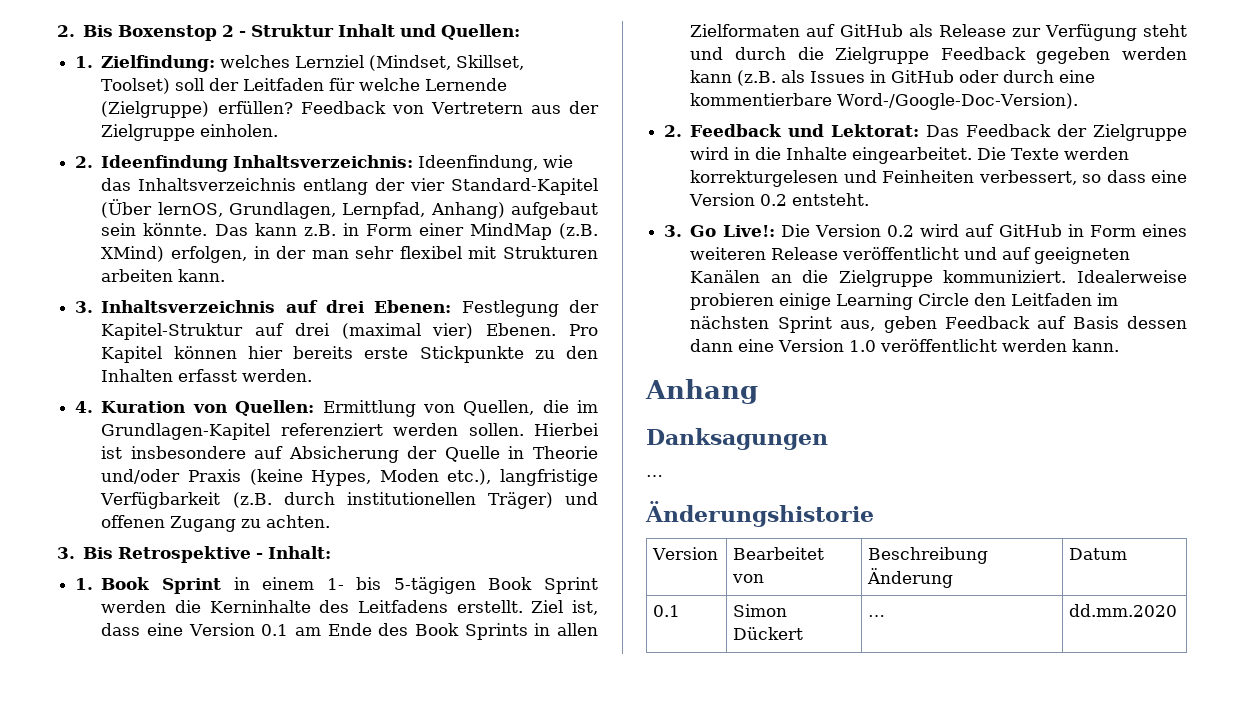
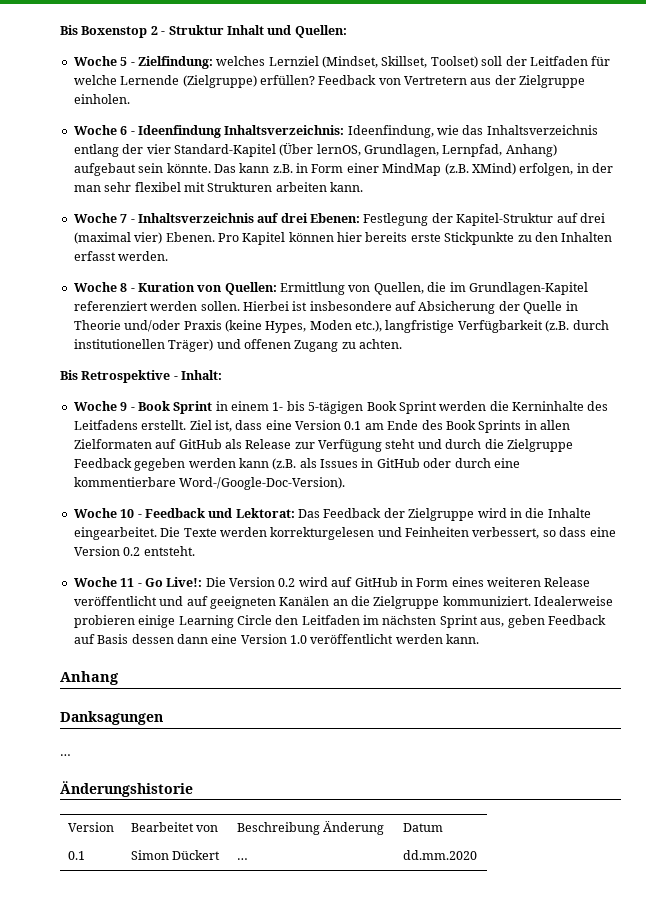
[57,25,75,37] 2. -> (60, 30) none
[75,56,94,68] 1. -> [73,56,135,66] Woche 5 -
[75,156,94,168] 2. -> [73,125,135,135] Woche 6 -
[75,301,94,313] 3. -> [73,213,135,223] Woche 7 -
[75,401,94,413] 4. -> [73,282,135,292] Woche 8 -
[57,547,75,559] 3. -> (402, 344) none
[75,578,94,590] 1. -> [73,401,135,411] Woche 9 -
[664,125,683,137] 2. -> [73,508,142,518] Woche 10 -
[664,225,683,237] 3. -> [73,577,142,587] Woche 11 -

